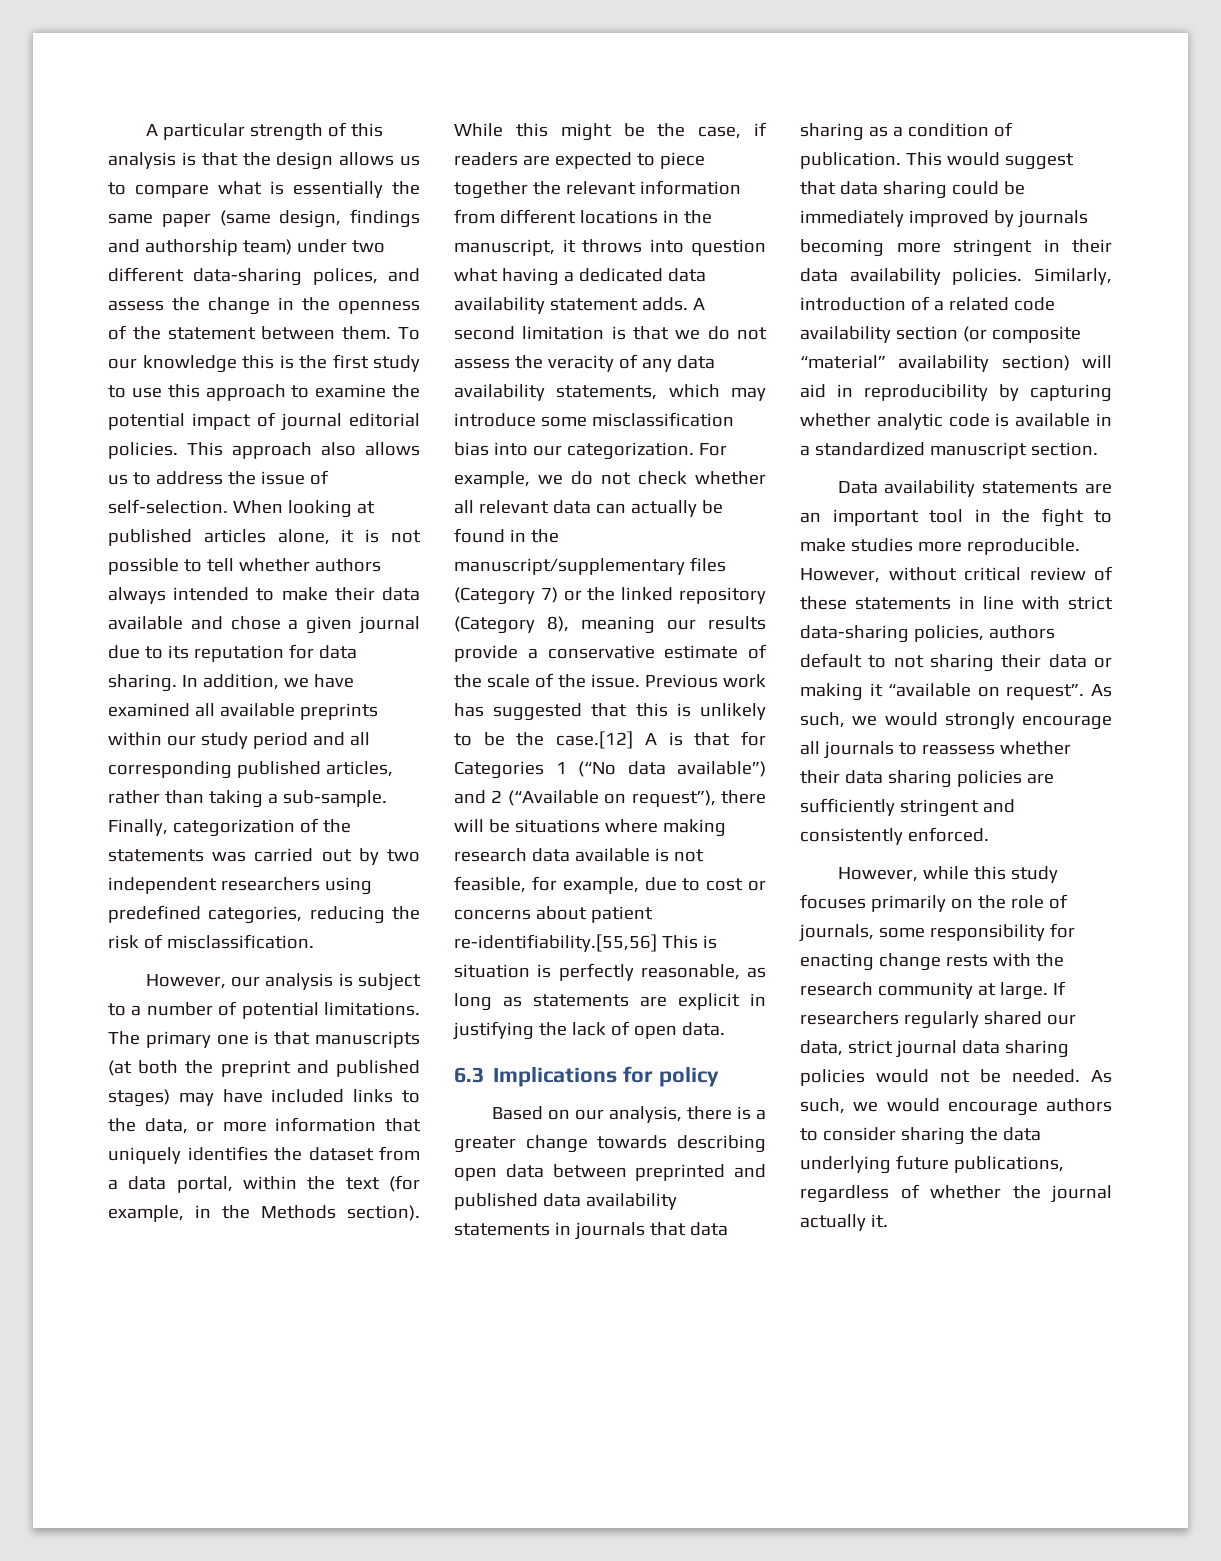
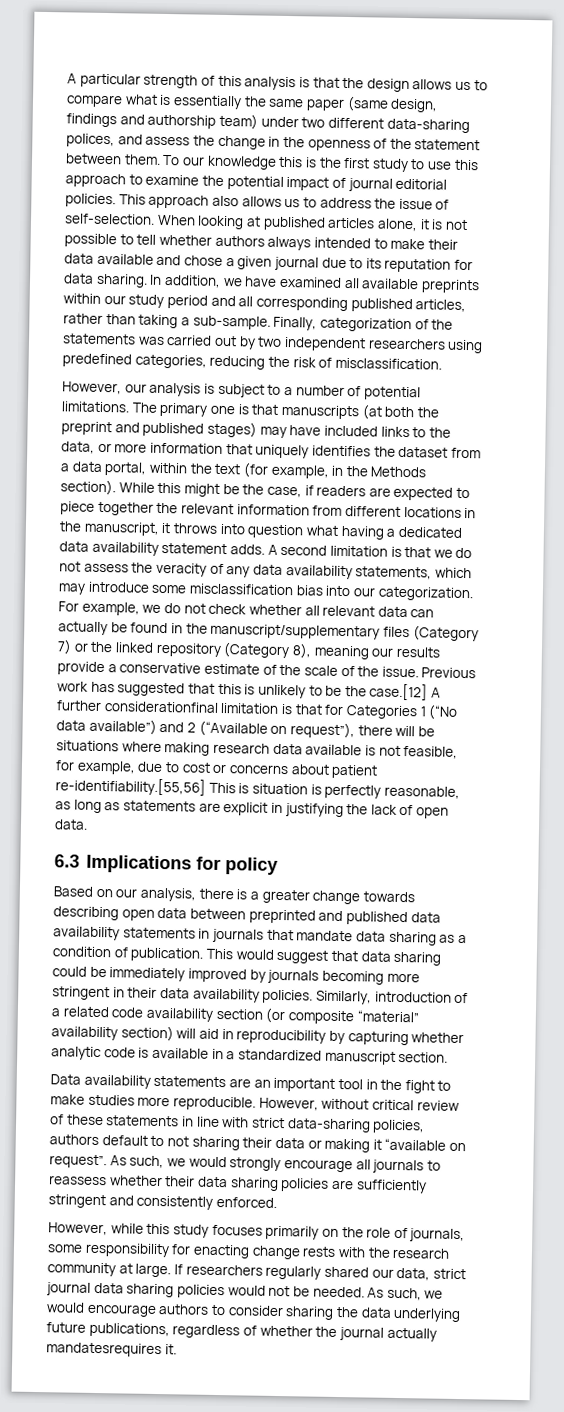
(657, 739) none -> [56,700,280,714] further considerationfinal limitation
(686, 1229) none -> [296,930,354,942] mandate
(866, 1222) none -> [46,1342,162,1358] mandatesrequires

